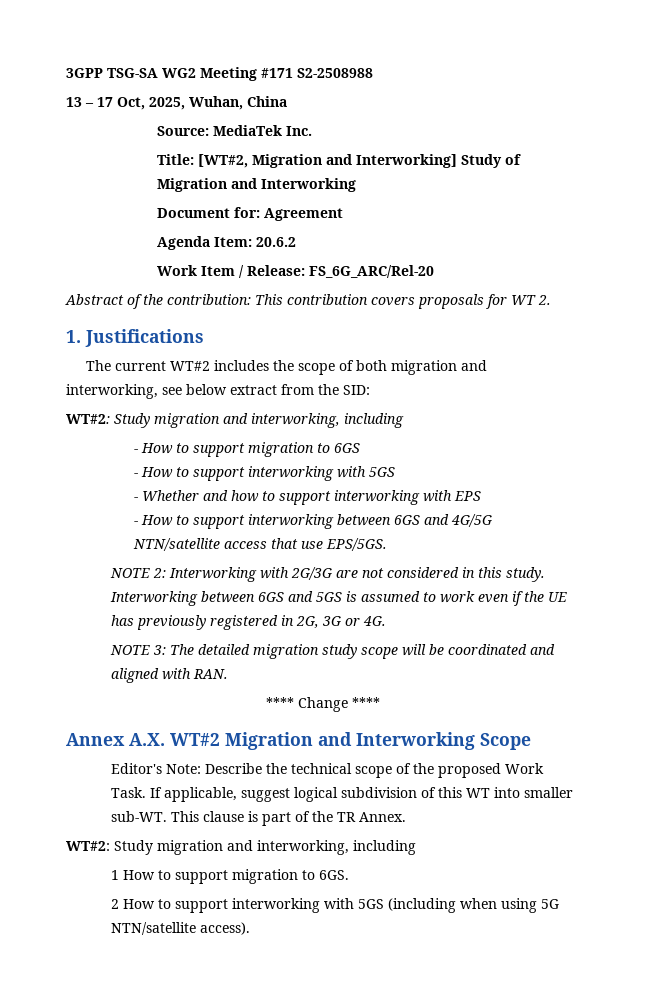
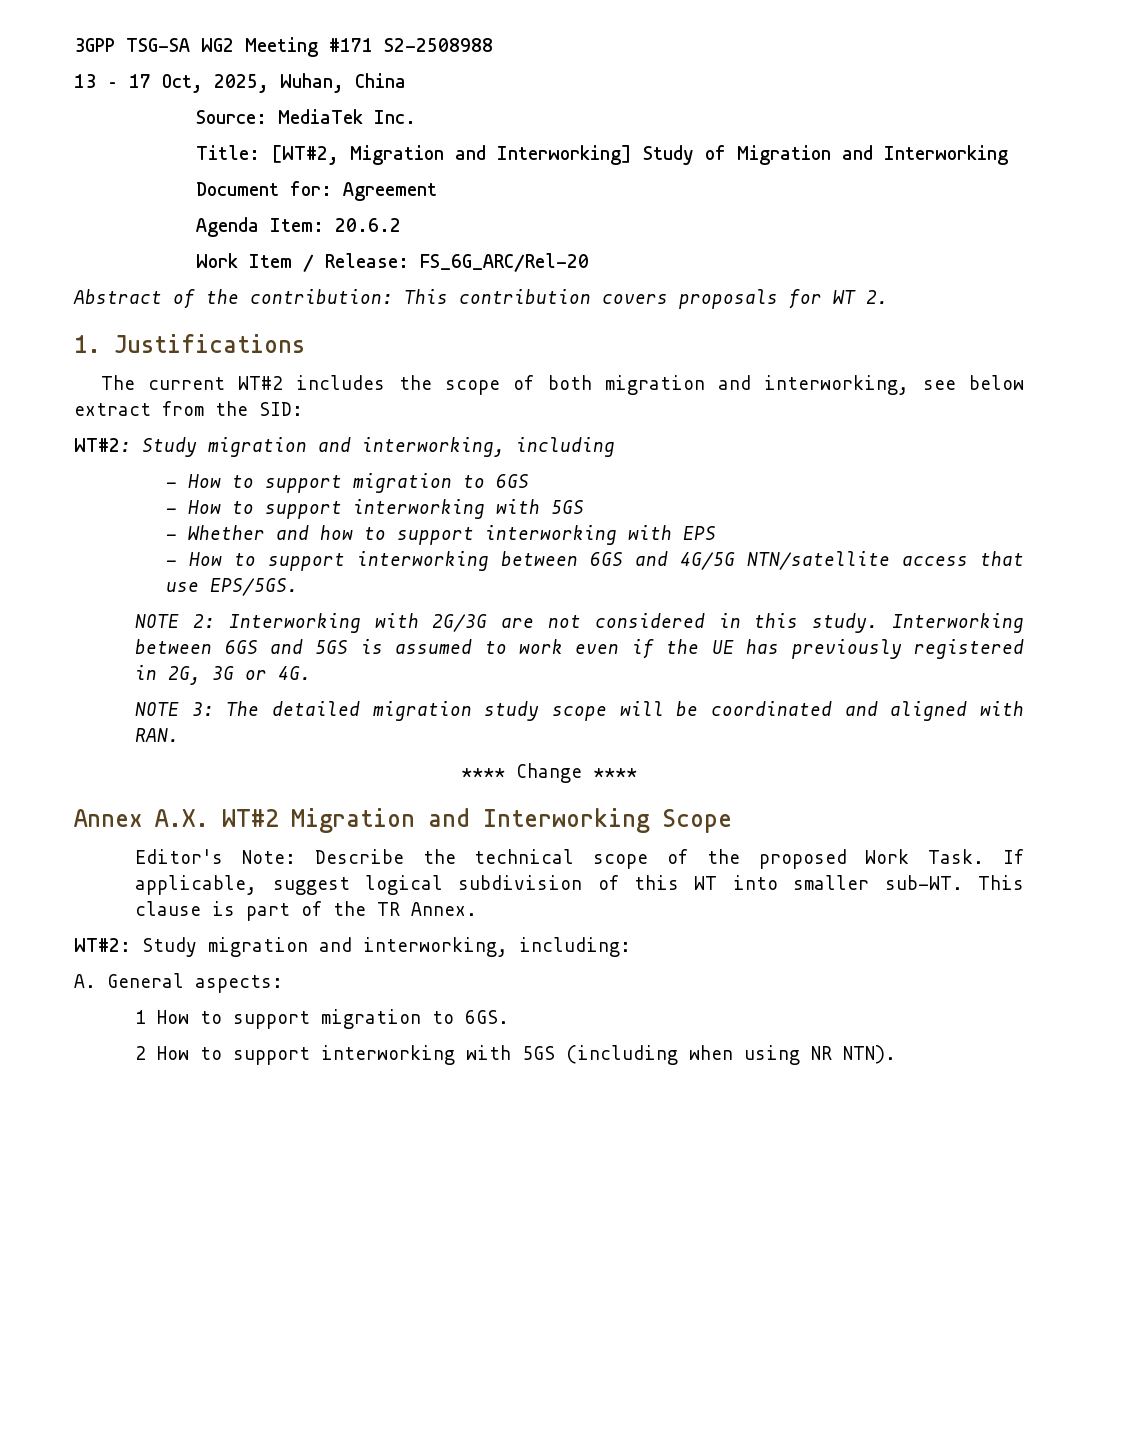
[353,840,416,855] including -> [519,937,631,957] [74,973,283,993] including: // A. General aspects:
[541,899,560,909] [111,922,251,935] 5G NTN/satellite access). -> [811,1045,897,1064] NR NTN).

